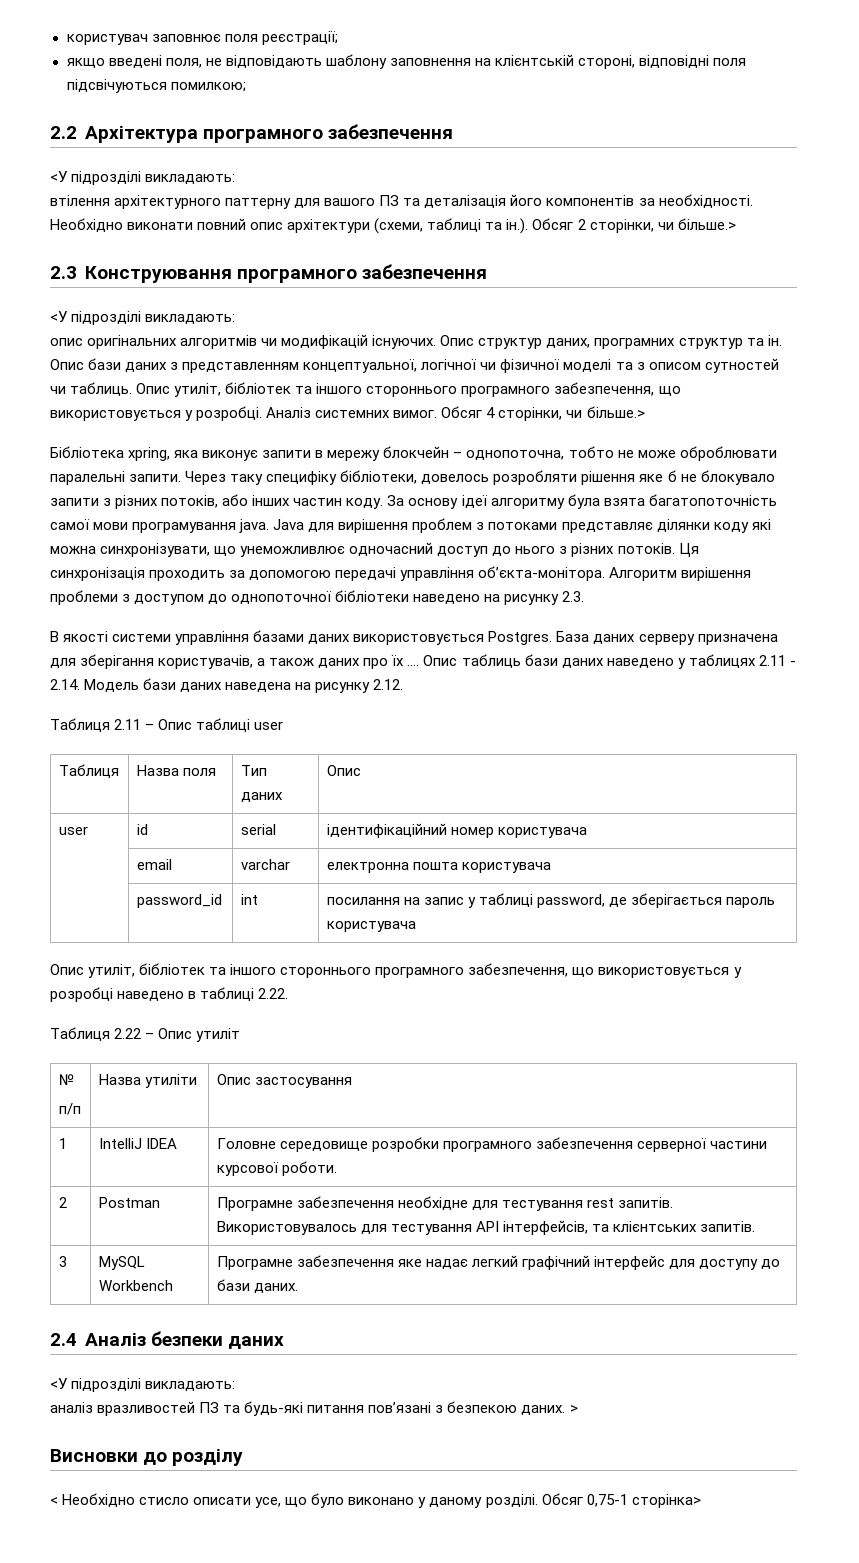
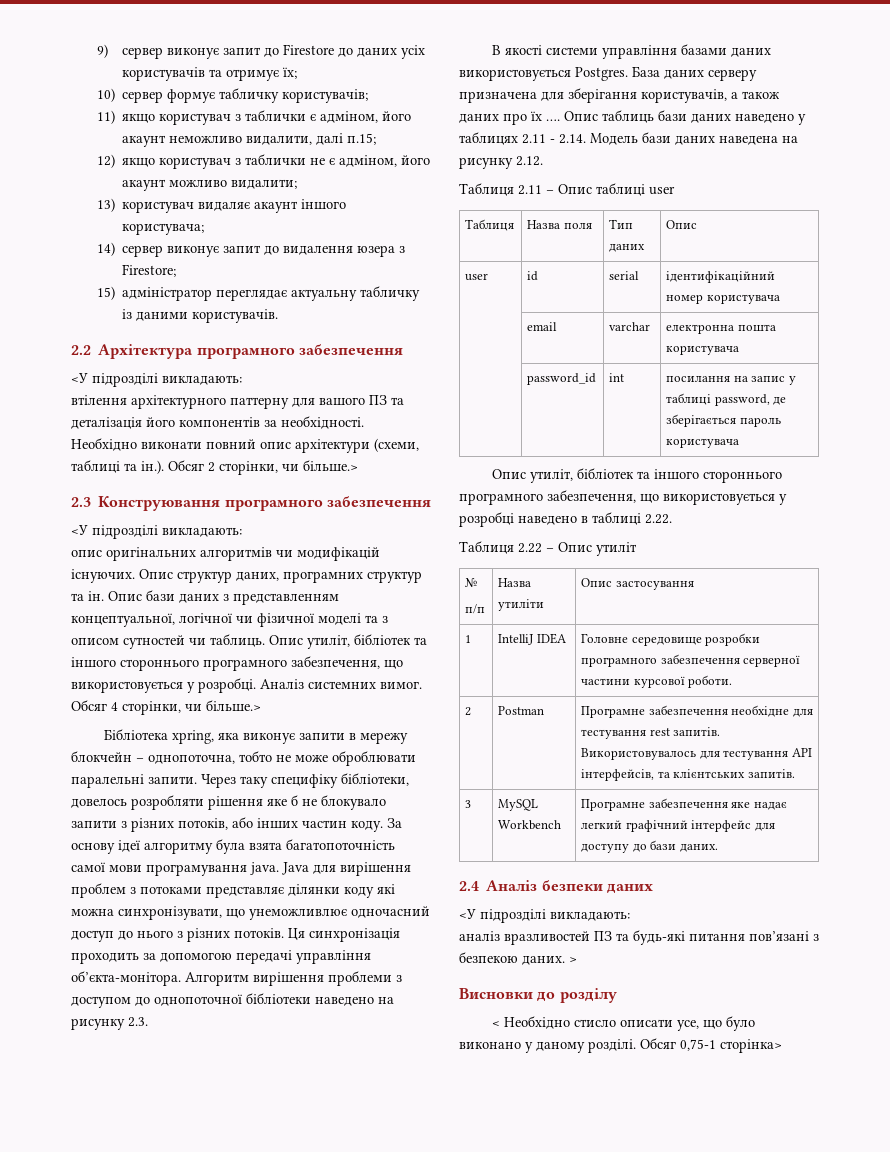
[66,31,338,45] [66,54,747,69] [66,79,246,93] користувач заповнює поля реєстрації; // якщо введені поля, не відповідають шаблону заповнення на клієнтській стороні, відповідні поля підсвічуються помилкою; -> [96,44,426,59] [122,67,298,81] [96,88,369,103] [96,110,412,125] [122,133,377,147] [96,154,431,169] [122,179,298,191] [96,198,347,213] [122,223,205,235] [96,242,406,257] [122,264,177,277] [96,286,421,301] [122,309,279,323] 9) сервер виконує запит до Firestore до даних усіх користувачів та отримує їх; // 10) сервер формує табличку користувачів; // 11) якщо користувач з таблички є адміном, його акаунт неможливо видалити, далі п.15; // 12) якщо користувач з таблички не є адміном, його акаунт можливо видалити; // 13) користувач видаляє акаунт іншого користувача; // 14) сервер виконує запит до видалення юзера з Firestore; // 15) адміністратор переглядає актуальну табличку із даними користувачів.

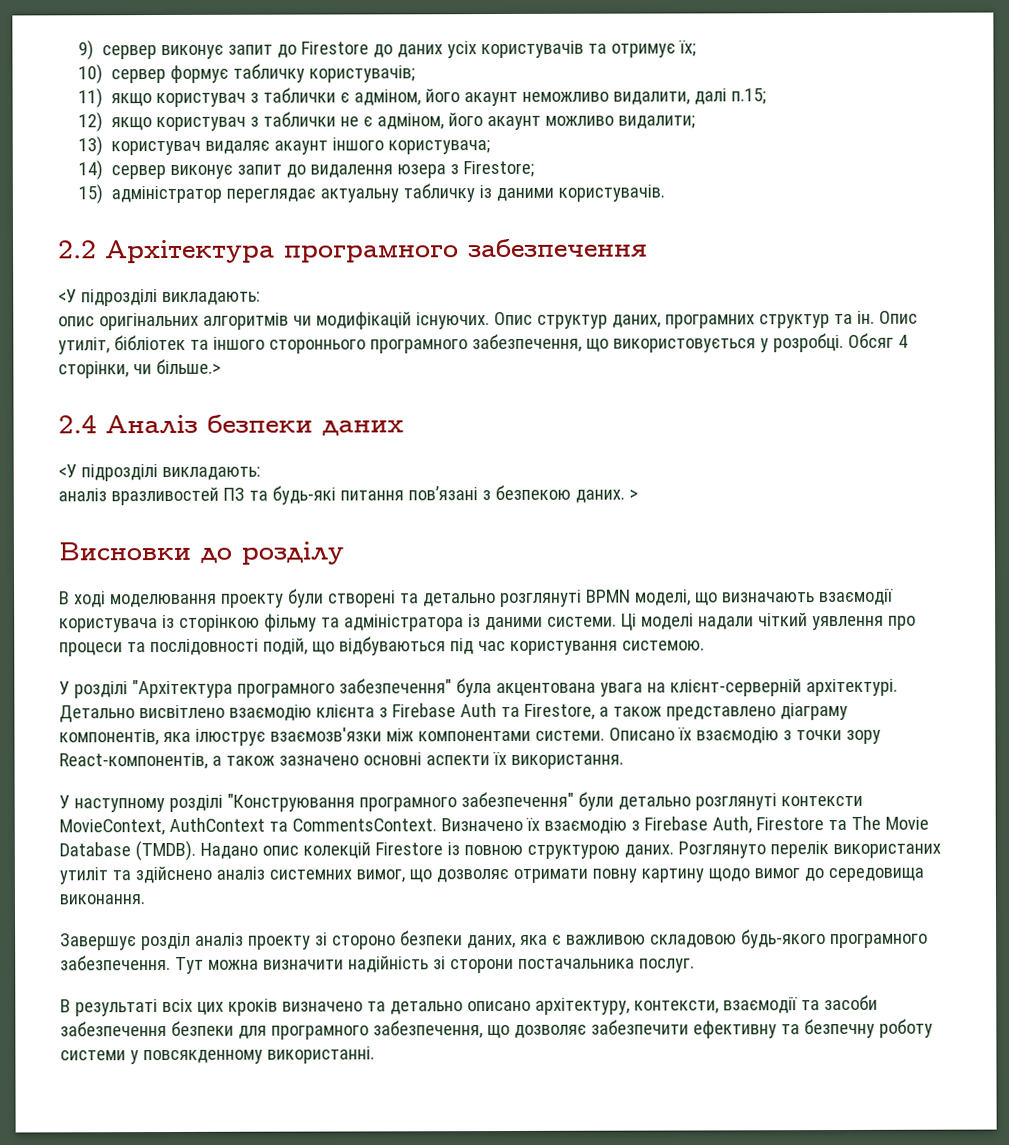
[71,395,404,409] [71,416,364,429] [71,438,419,453] [71,460,358,475] [71,496,431,511] [71,525,242,539] // втілення архітектурного паттерну для вашого ПЗ та деталізація його компонентів за необхідності. Необхідно виконати повний опис архітектури (схеми, таблиці та ін.). Обсяг 2 сторінки, чи більше.> // 2.3 Конструювання програмного забезпечення // <У підрозділі викладають: -> (261, 298) none
[146,590,339,605] [71,613,388,627] [71,634,303,649] бази даних з представленням концептуальної, логічної чи фізичної моделі та з описом сутностей чи таблиць. Опис -> (918, 317) none
[260,679,422,689] Аналіз системних вимог. -> (844, 342) none
[104,729,409,744] [71,751,416,766] [71,773,409,788] [71,795,386,810] [71,817,402,832] [71,839,395,854] [71,862,411,876] [71,883,395,898] [71,906,430,920] [71,928,400,942] [71,950,371,964] [71,971,402,986] [71,993,394,1008] [71,1017,148,1030] [492,44,772,59] [459,66,757,81] [459,88,780,103] [459,110,806,125] [459,132,798,145] [459,156,543,169] [459,183,675,196] [465,219,515,231] [527,220,592,229] [609,219,634,229] [609,244,646,252] [666,220,698,229] [465,273,489,281] [527,271,539,281] [609,271,640,280] [666,271,776,283] [666,294,780,304] [527,322,558,331] [609,322,651,331] [666,324,776,334] [666,345,740,355] [527,373,597,385] [609,373,625,382] [666,376,796,385] [666,393,787,406] [666,414,781,427] [666,438,740,448] [492,468,783,483] [459,490,787,505] [459,512,672,527] [459,541,637,556] [465,578,478,588] [465,604,486,614] [498,578,532,587] [498,599,545,611] [581,578,694,590] [465,635,472,643] [498,633,566,645] [581,633,761,646] [581,654,801,667] [581,675,733,688] [465,707,472,716] [498,706,545,715] [581,705,813,718] [581,727,721,739] [581,748,812,760] [581,769,795,781] [465,800,472,808] [498,799,539,811] [498,820,562,830] [581,798,787,811] [581,820,775,832] [581,840,718,853] // Бібліотека xpring, яка виконує запити в мережу блокчейн – однопоточна, тобто не може оброблювати паралельні запити. Через таку специфіку бібліотеки, довелось розробляти рішення яке б не блокувало запити з різних потоків, або інших частин коду. За основу ідеї алгоритму була взята багатопоточність самої мови програмування java. Java для вирішення проблем з потоками представляє ділянки коду які можна синхронізувати, що унеможливлює одночасний доступ до нього з різних потоків. Ця синхронізація проходить за допомогою передачі управління об’єкта-монітора. Алгоритм вирішення проблеми з доступом до однопоточної бібліотеки наведено на рисунку 2.3. // В якості системи управління базами даних використовується Postgres. База даних серверу призначена для зберігання користувачів, а також даних про їх …. Опис таблиць бази даних наведено у таблицях 2.11 - 2.14. Модель бази даних наведена на рисунку 2.12. // Таблиця 2.11 – Опис таблиці user // Таблиця | Назва поля | Тип даних | Опис // user | id | serial | ідентифікаційний номер користувача // | email | varchar | електронна пошта користувача // | password_id | int | посилання на запис у таблиці password, де зберігається пароль користувача // Опис утиліт, бібліотек та іншого стороннього програмного забезпечення, що використовується у розробці наведено в таблиці 2.22. // Таблиця 2.22 – Опис утиліт // № // п/п | Назва утиліти | Опис застосування // 1 | IntelliJ IDEA | Головне середовище розробки програмного забезпечення серверної частини курсової роботи. // 2 | Postman | Програмне забезпечення необхідне для тестування rest запитів. Використовувалось для тестування API інтерфейсів, та клієнтських запитів. // 3 | MySQL Workbench | Програмне забезпечення яке надає легкий графічний інтерфейс для доступу до бази даних. -> (221, 366) none
[492,1016,756,1031] [459,1038,782,1053] < Необхідно стисло описати усе, що було виконано у даному розділі. Обсяг 0,75-1 сторінка> -> [59,588,894,608] [59,612,916,633] [59,636,705,657] [59,678,898,699] [59,702,848,723] [59,727,881,746] [59,751,624,770] [59,791,863,813] [59,815,929,836] [59,840,941,862] [59,865,924,885] [59,894,145,905] [60,929,928,951] [60,954,695,974] [60,994,878,1017] [60,1018,933,1040] [60,1046,375,1065] В ході моделювання проекту були створені та детально розглянуті BPMN моделі, що визначають взаємодії користувача із сторінкою фільму та адміністратора із даними системи. Ці моделі надали чіткий уявлення про процеси та послідовності подій, що відбуваються під час користування системою. // У розділі "Архітектура програмного забезпечення" була акцентована увага на клієнт-серверній архітектурі. Детально висвітлено взаємодію клієнта з Firebase Auth та Firestore, а також представлено діаграму компонентів, яка ілюструє взаємозв'язки між компонентами системи. Описано їх взаємодію з точки зору React-компонентів, а також зазначено основні аспекти їх використання. // У наступному розділі "Конструювання програмного забезпечення" були детально розглянуті контексти MovieContext, AuthContext та CommentsContext. Визначено їх взаємодію з Firebase Auth, Firestore та The Movie Database (TMDB). Надано опис колекцій Firestore із повною структурою даних. Розглянуто перелік використаних утиліт та здійснено аналіз системних вимог, що дозволяє отримати повну картину щодо вимог до середовища виконання. // Завершує розділ аналіз проекту зі стороно безпеки даних, яка є важливою складовою будь-якого програмного забезпечення. Тут можна визначити надійність зі сторони постачальника послуг. // В результаті всіх цих кроків визначено та детально описано архітектуру, контексти, взаємодії та засоби забезпечення безпеки для програмного забезпечення, що дозволяє забезпечити ефективну та безпечну роботу системи у повсякденному використанні.

